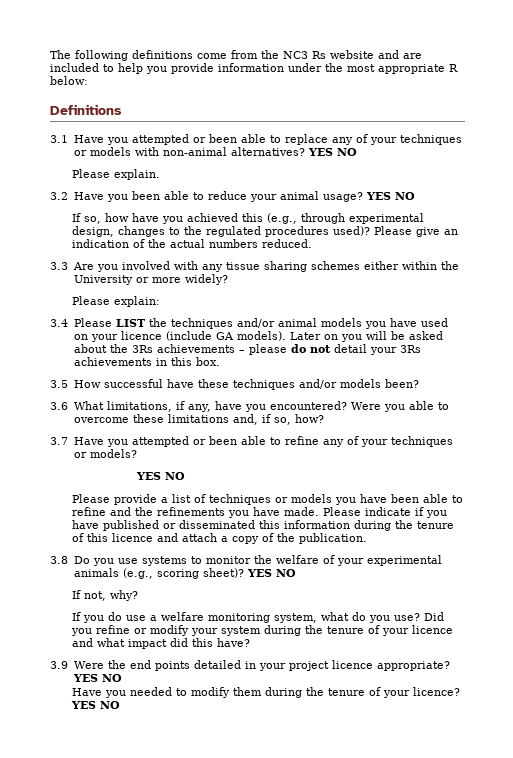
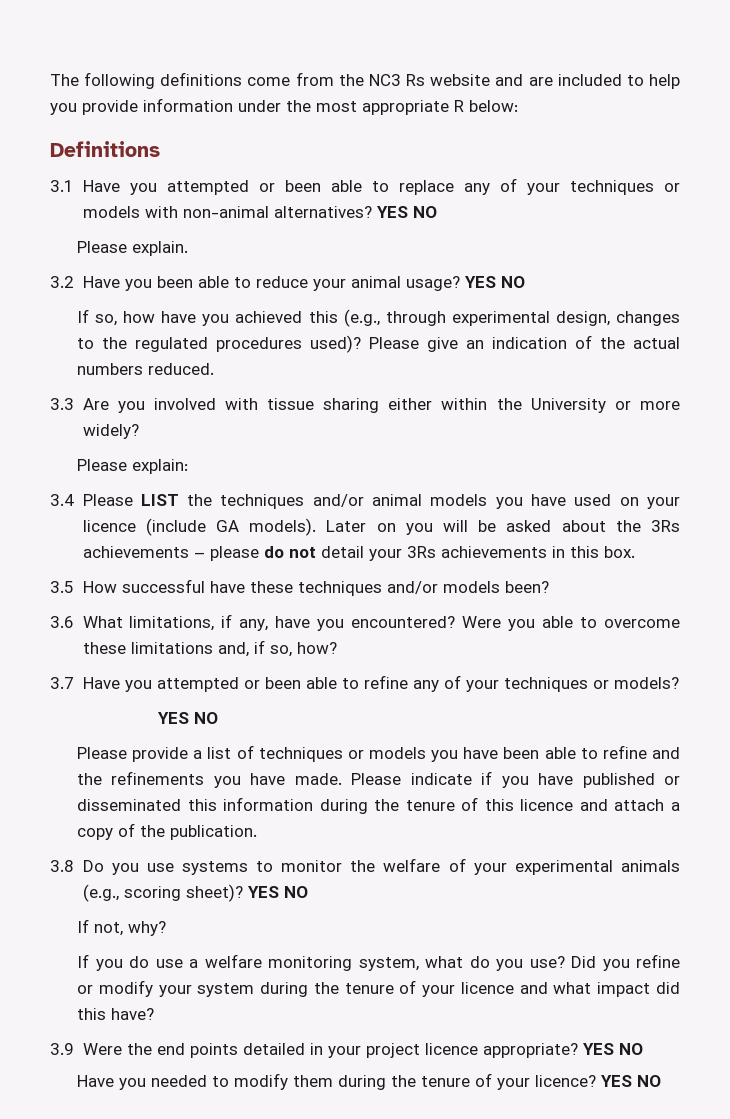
[201,264,223,272] any -> (258, 404) none
[310,261,360,270] schemes -> (380, 405) none

